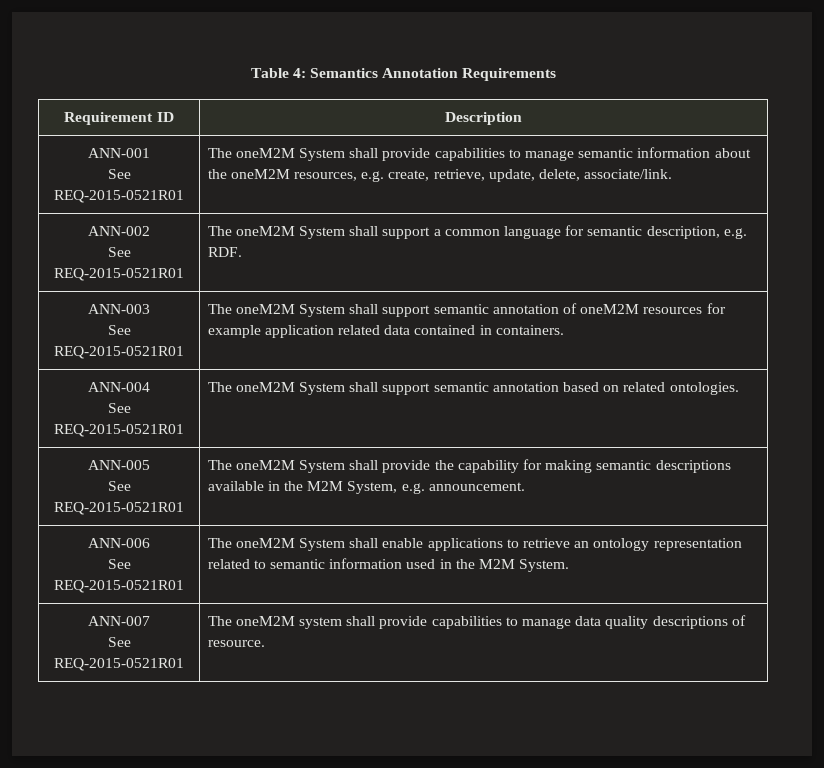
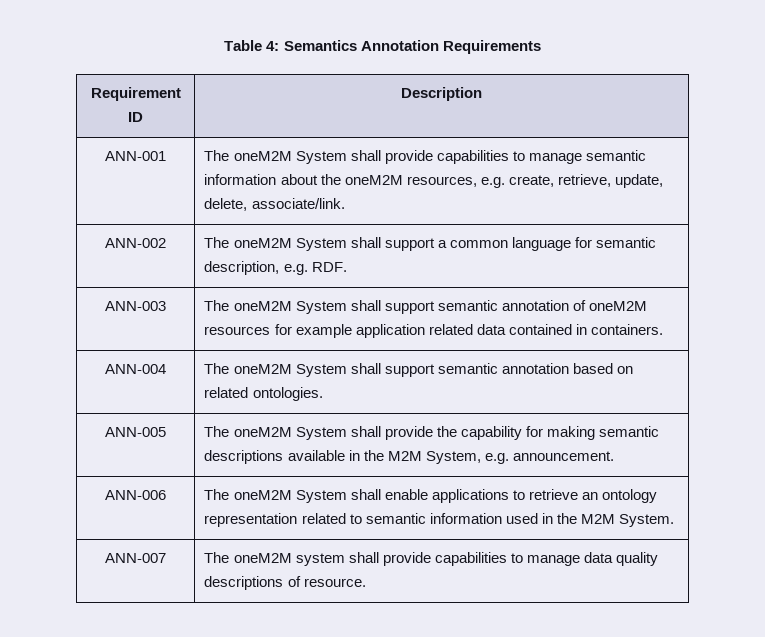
[107,169,131,179] [54,190,184,203] // See REQ-2015-0521R01 -> (166, 156) none
[107,247,131,257] [54,268,184,281] // See REQ-2015-0521R01 -> (166, 243) none
[107,325,131,335] [54,346,184,359] // See REQ-2015-0521R01 -> (166, 306) none
[107,403,131,413] [54,424,184,437] // See REQ-2015-0521R01 -> (166, 369) none
[107,481,131,491] [54,502,184,515] // See REQ-2015-0521R01 -> (166, 432) none
[107,559,131,569] [54,580,184,593] // See REQ-2015-0521R01 -> (166, 495) none
[107,637,131,647] [54,658,184,671] // See REQ-2015-0521R01 -> (166, 558) none

